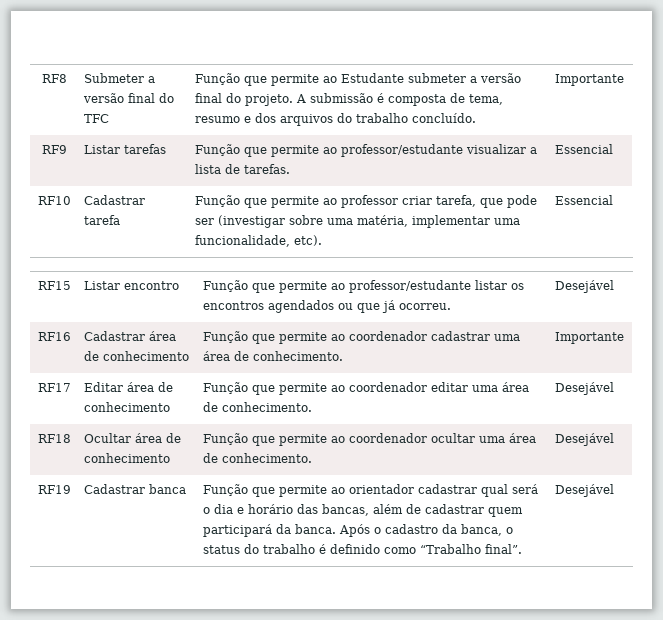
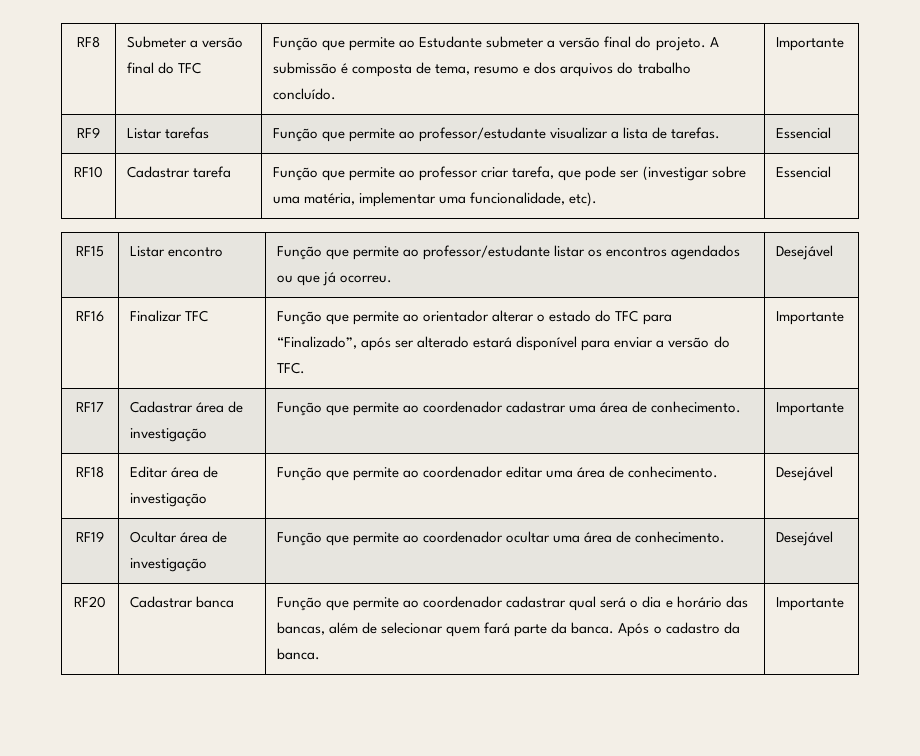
(71, 336) none -> [130,310,209,322] [277,310,672,325] [277,336,730,351] [277,362,306,374] [776,311,845,325] [76,402,104,412] | Finalizar TFC | Função que permite ao orientador alterar o estado do TFC para “Finalizado”, após ser alterado estará disponível para enviar a versão do TFC. | Importante // RF17
[102,351,189,361] conhecimento -> [130,428,208,442] investigação
[37,383,71,392] RF17 -> [76,466,104,478] RF18
[83,402,170,412] conhecimento -> [130,493,208,507] investigação
[37,434,71,443] RF18 -> [76,531,104,542] RF19
[83,453,170,463] conhecimento -> [130,558,208,572] investigação
[37,485,71,494] RF19 -> [74,596,106,608] RF20
[348,484,414,494] orientador -> [423,596,504,608] coordenador
[424,504,523,517] [202,524,272,537] cadastrar quem participará -> [381,622,548,637] selecionar quem fará parte
[460,524,513,536] [202,544,522,554] [554,484,614,497] banca, o status do trabalho é definido como “Trabalho final”. | Desejável -> [277,648,321,660] [776,597,845,611] banca. | Importante

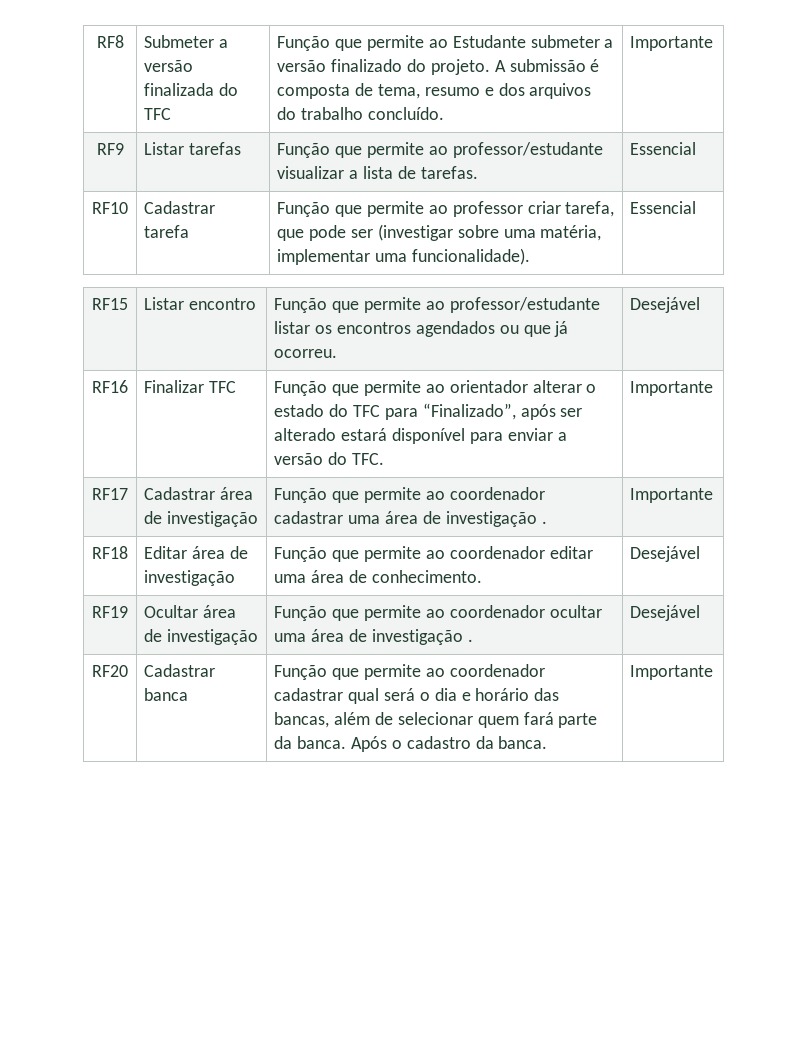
[127,62,155,74] final -> [144,83,215,96] finalizada
[604,36,632,48] final -> [331,59,403,72] finalizado
[470,192,598,207] funcionalidade, etc). -> [411,248,530,265] funcionalidade).
[651,401,742,413] conhecimento. -> [445,511,547,527] investigação .
[635,531,726,543] conhecimento. -> [371,629,473,645] investigação .

